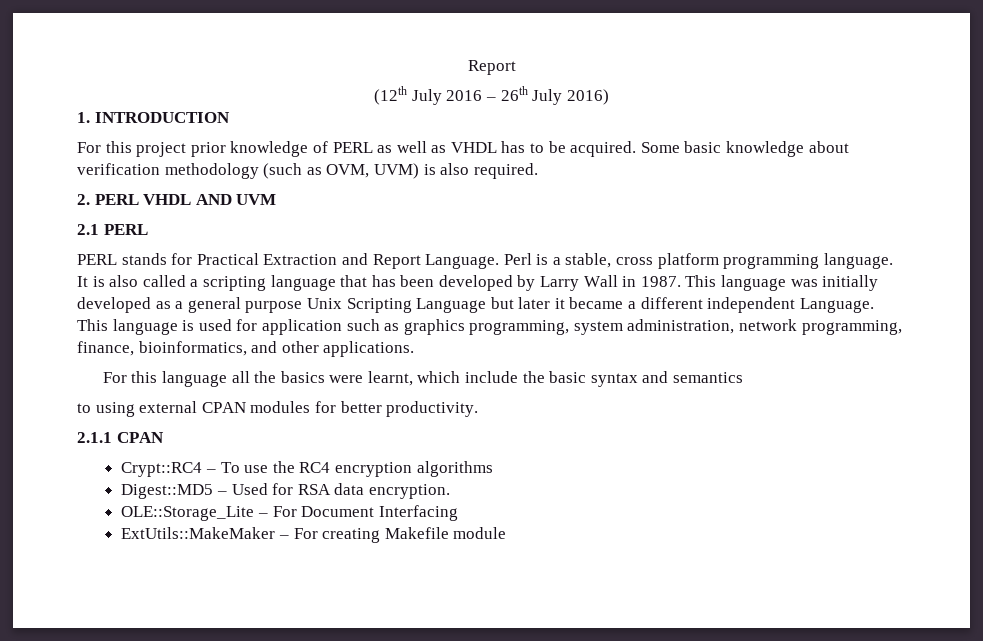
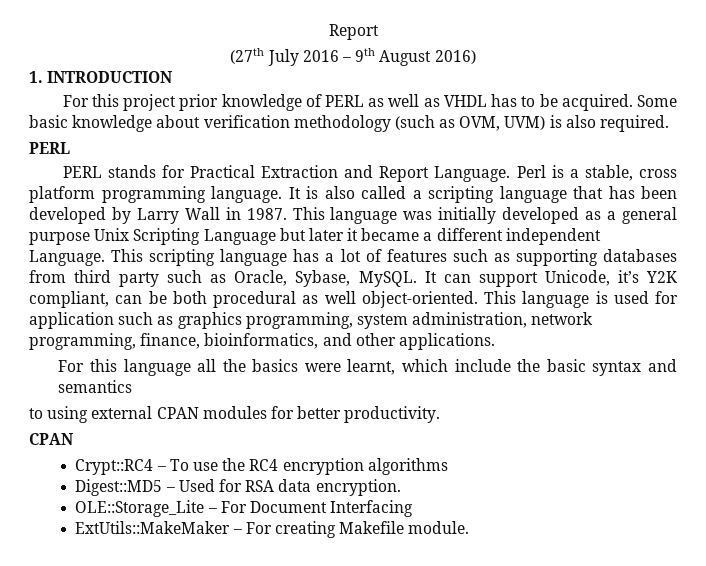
[374,86,408,105] (12th -> [230,48,265,64] (27th
[500,86,563,105] 26th July -> [355,48,432,66] 9th August
[77,194,277,205] [77,224,99,235] 2. PERL VHDL AND UVM // 2.1 -> (670, 123) none
(108, 325) none -> [149,249,677,266] [29,270,679,287] [29,291,516,308] scripting language has a lot of features such as supporting databases from third party such as Oracle, Sybase, MySQL. It can support Unicode, it’s Y2K compliant, can be both procedural as well object-oriented. This
[77,432,112,443] 2.1.1 -> (441, 414) none
[453,527,507,539] module -> [408,521,470,534] module.

